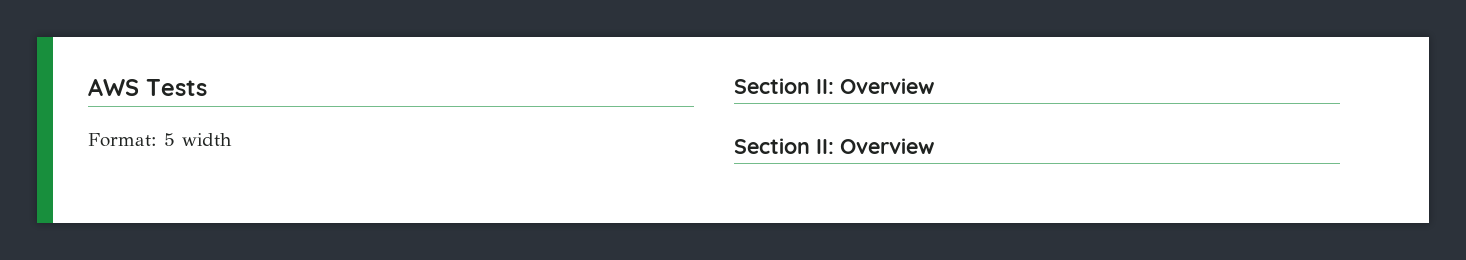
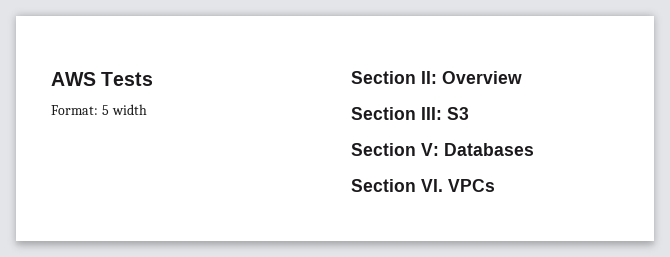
[816,138,935,154] II: Overview -> [421,107,469,120] [351,143,534,156] [351,179,495,192] III: S3 // Section V: Databases // Section VI. VPCs

